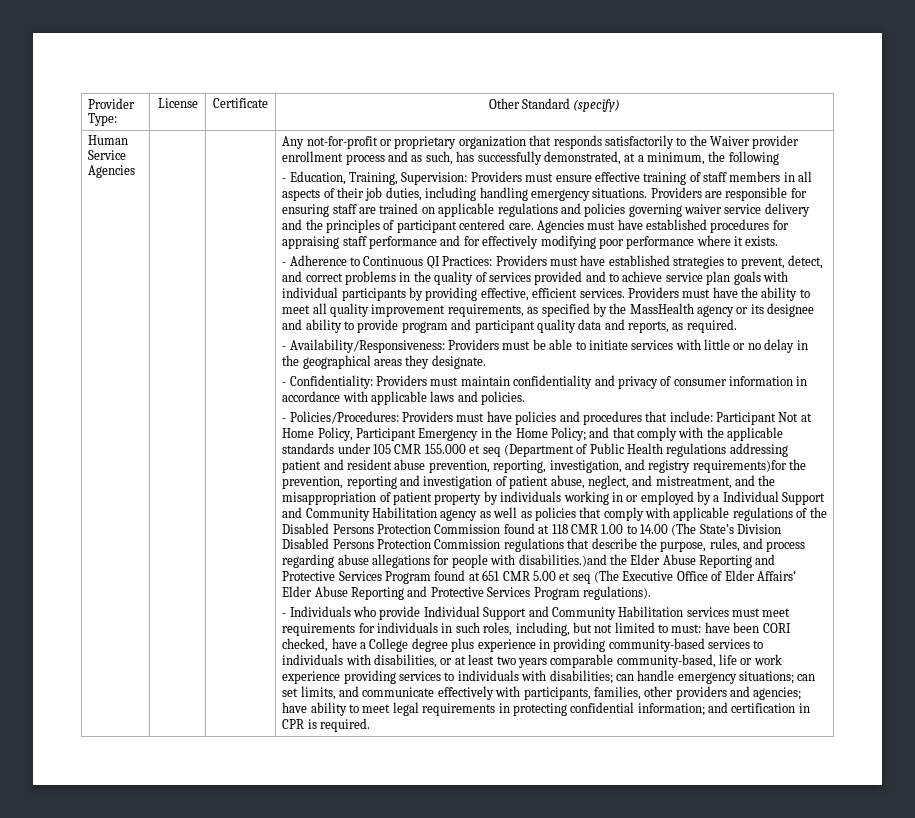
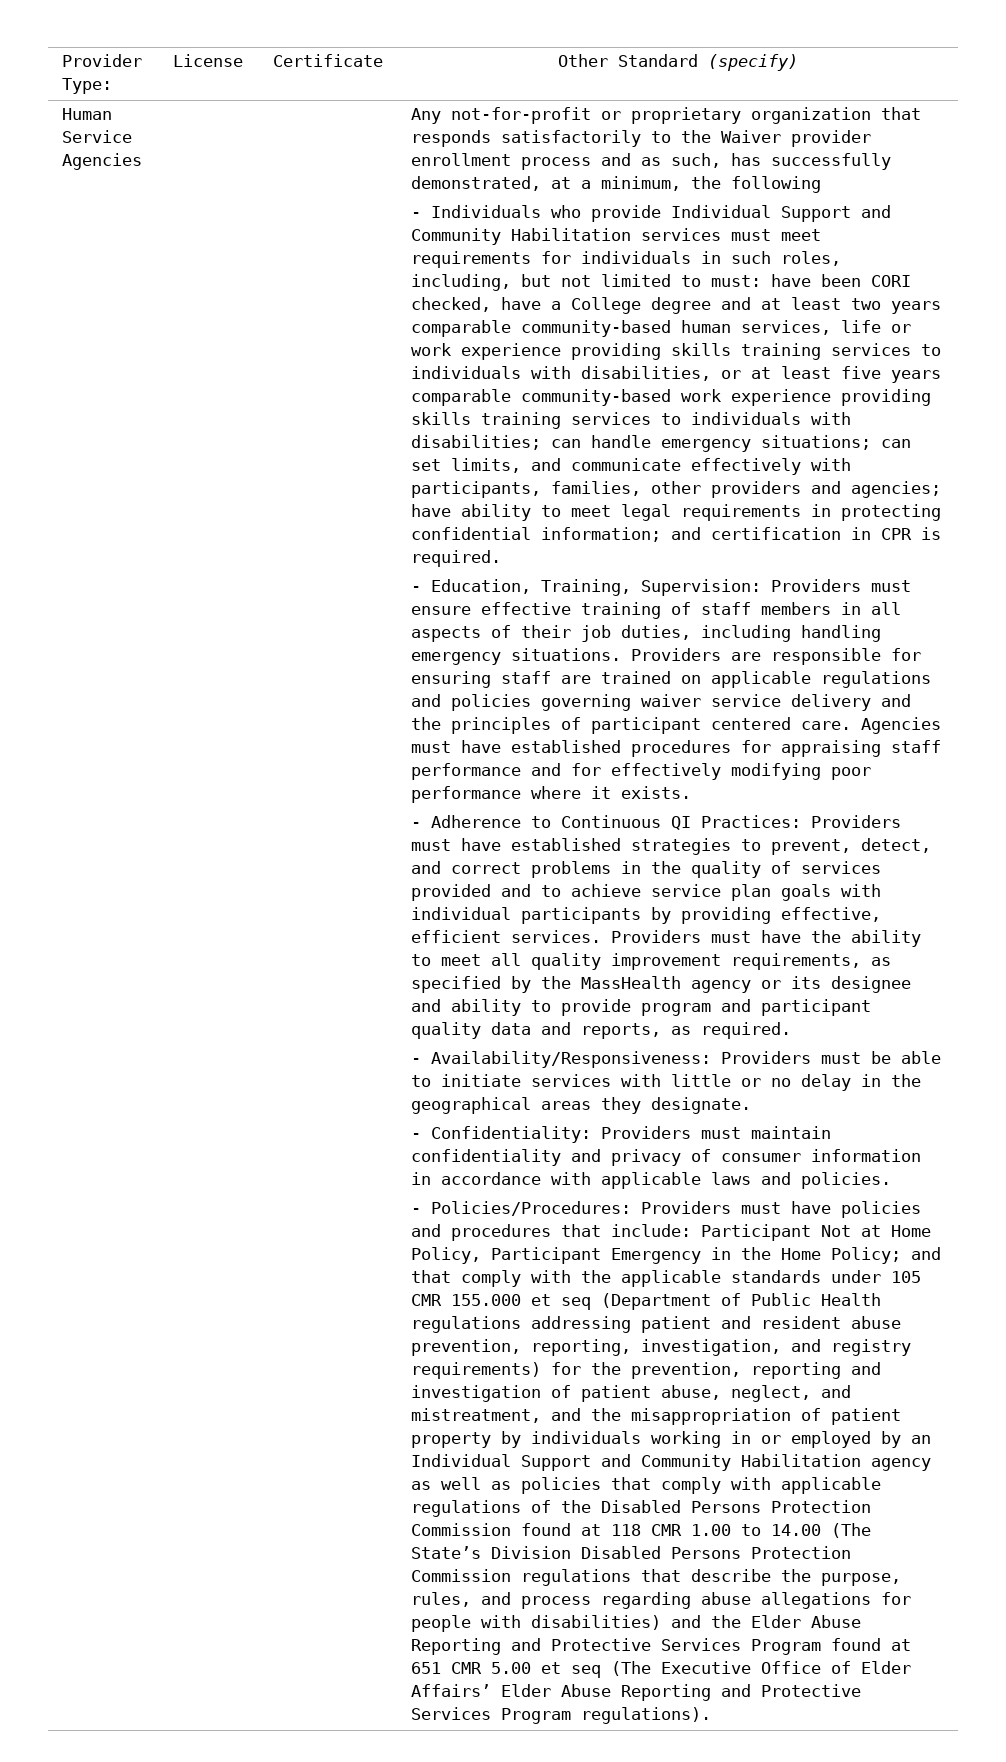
(779, 158) none -> [411,205,892,222] [411,228,822,245] [411,251,842,268] [411,274,912,291] [411,297,942,314] [411,320,912,337] [411,343,942,360] [411,366,942,383] [411,389,932,406] [411,412,852,429] [411,435,912,452] [411,458,852,475] [411,481,942,498] [411,504,942,521] [411,527,942,542] [411,550,502,567] // - Individuals who provide Individual Support and Community Habilitation services must meet requirements for individuals in such roles, including, but not limited to must: have been CORI checked, have a College degree and at least two years comparable community-based human services, life or work experience providing skills training services to individuals with disabilities, or at least five years comparable community-based work experience providing skills training services to individuals with disabilities; can handle emergency situations; can set limits, and communicate effectively with participants, families, other providers and agencies; have ability to meet legal requirements in protecting confidential information; and certification in CPR is required.
[692,460,787,473] requirements)for -> [411,1362,582,1379] requirements) for
[713,495,720,502] a -> [911,1435,932,1444] an
[518,554,607,567] disabilities.)and -> [531,1615,702,1630] disabilities) and
[282,606,791,620] [282,622,791,636] [282,638,764,652] [282,654,782,668] [282,670,816,684] [282,686,802,700] [282,702,810,716] [282,718,371,732] // - Individuals who provide Individual Support and Community Habilitation services must meet requirements for individuals in such roles, including, but not limited to must: have been CORI checked, have a College degree plus experience in providing community-based services to individuals with disabilities, or at least two years comparable community-based, life or work experience providing services to individuals with disabilities; can handle emergency situations; can set limits, and communicate effectively with participants, families, other providers and agencies; have ability to meet legal requirements in protecting confidential information; and certification in CPR is required. -> (712, 1715) none

